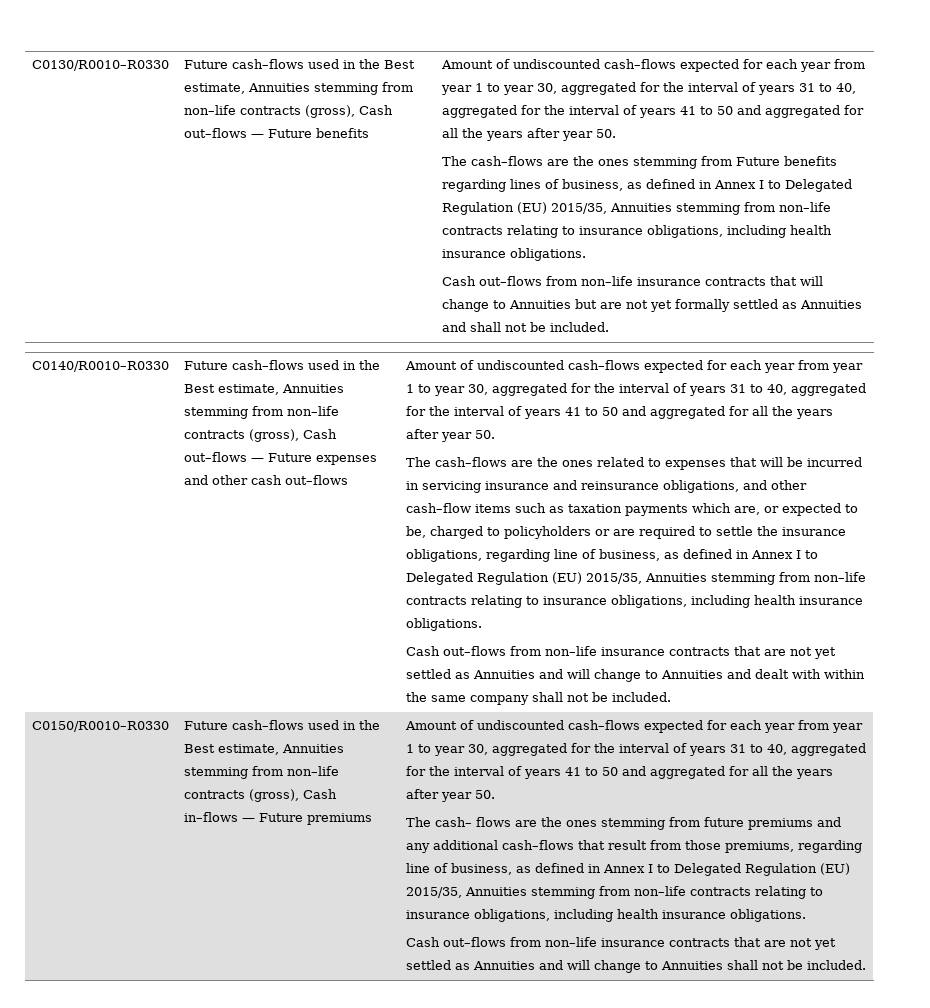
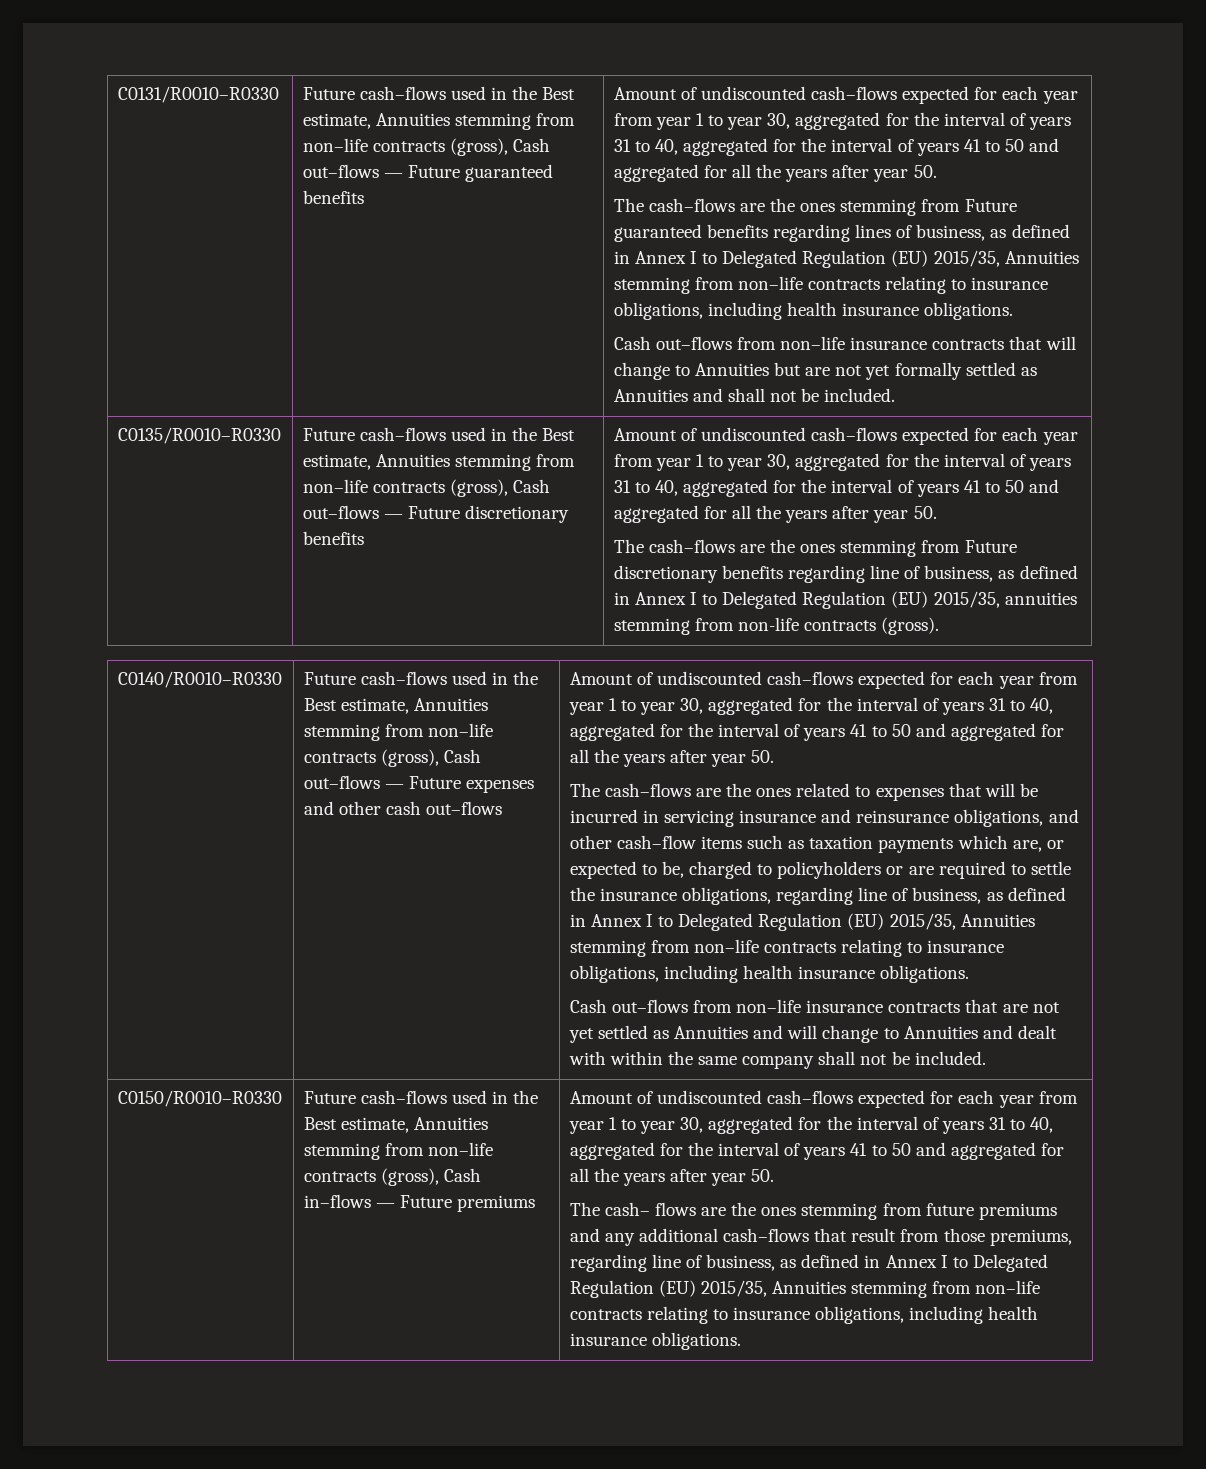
[32,60,170,71] C0130/R0010–R0330 -> [117,86,279,103] C0131/R0010–R0330
(313, 133) none -> [465,164,554,182] guaranteed
(781, 161) none -> [613,224,702,242] guaranteed
(610, 327) none -> [117,427,281,444] [302,427,576,441] [302,454,576,471] [302,479,551,497] [302,505,570,523] [302,531,364,545] [613,427,1078,445] [613,453,1072,471] [613,479,1060,497] [613,505,937,523] [613,539,1017,557] [613,565,1078,583] [613,591,1077,609] [613,617,940,635] // C0135/R0010–R0330 | Future cash–flows used in the Best estimate, Annuities stemming from non–life contracts (gross), Cash out–flows — Future discretionary benefits | Amount of undiscounted cash–flows expected for each year from year 1 to year 30, aggregated for the interval of years 31 to 40, aggregated for the interval of years 41 to 50 and aggregated for all the years after year 50. // The cash–flows are the ones stemming from Future discretionary benefits regarding line of business, as defined in Annex I to Delegated Regulation (EU) 2015/35, annuities stemming from non-life contracts (gross).
[406,937,837,950] [406,960,867,973] // Cash out–flows from non–life insurance contracts that are not yet settled as Annuities and will change to Annuities shall not be included. -> (741, 1341) none

